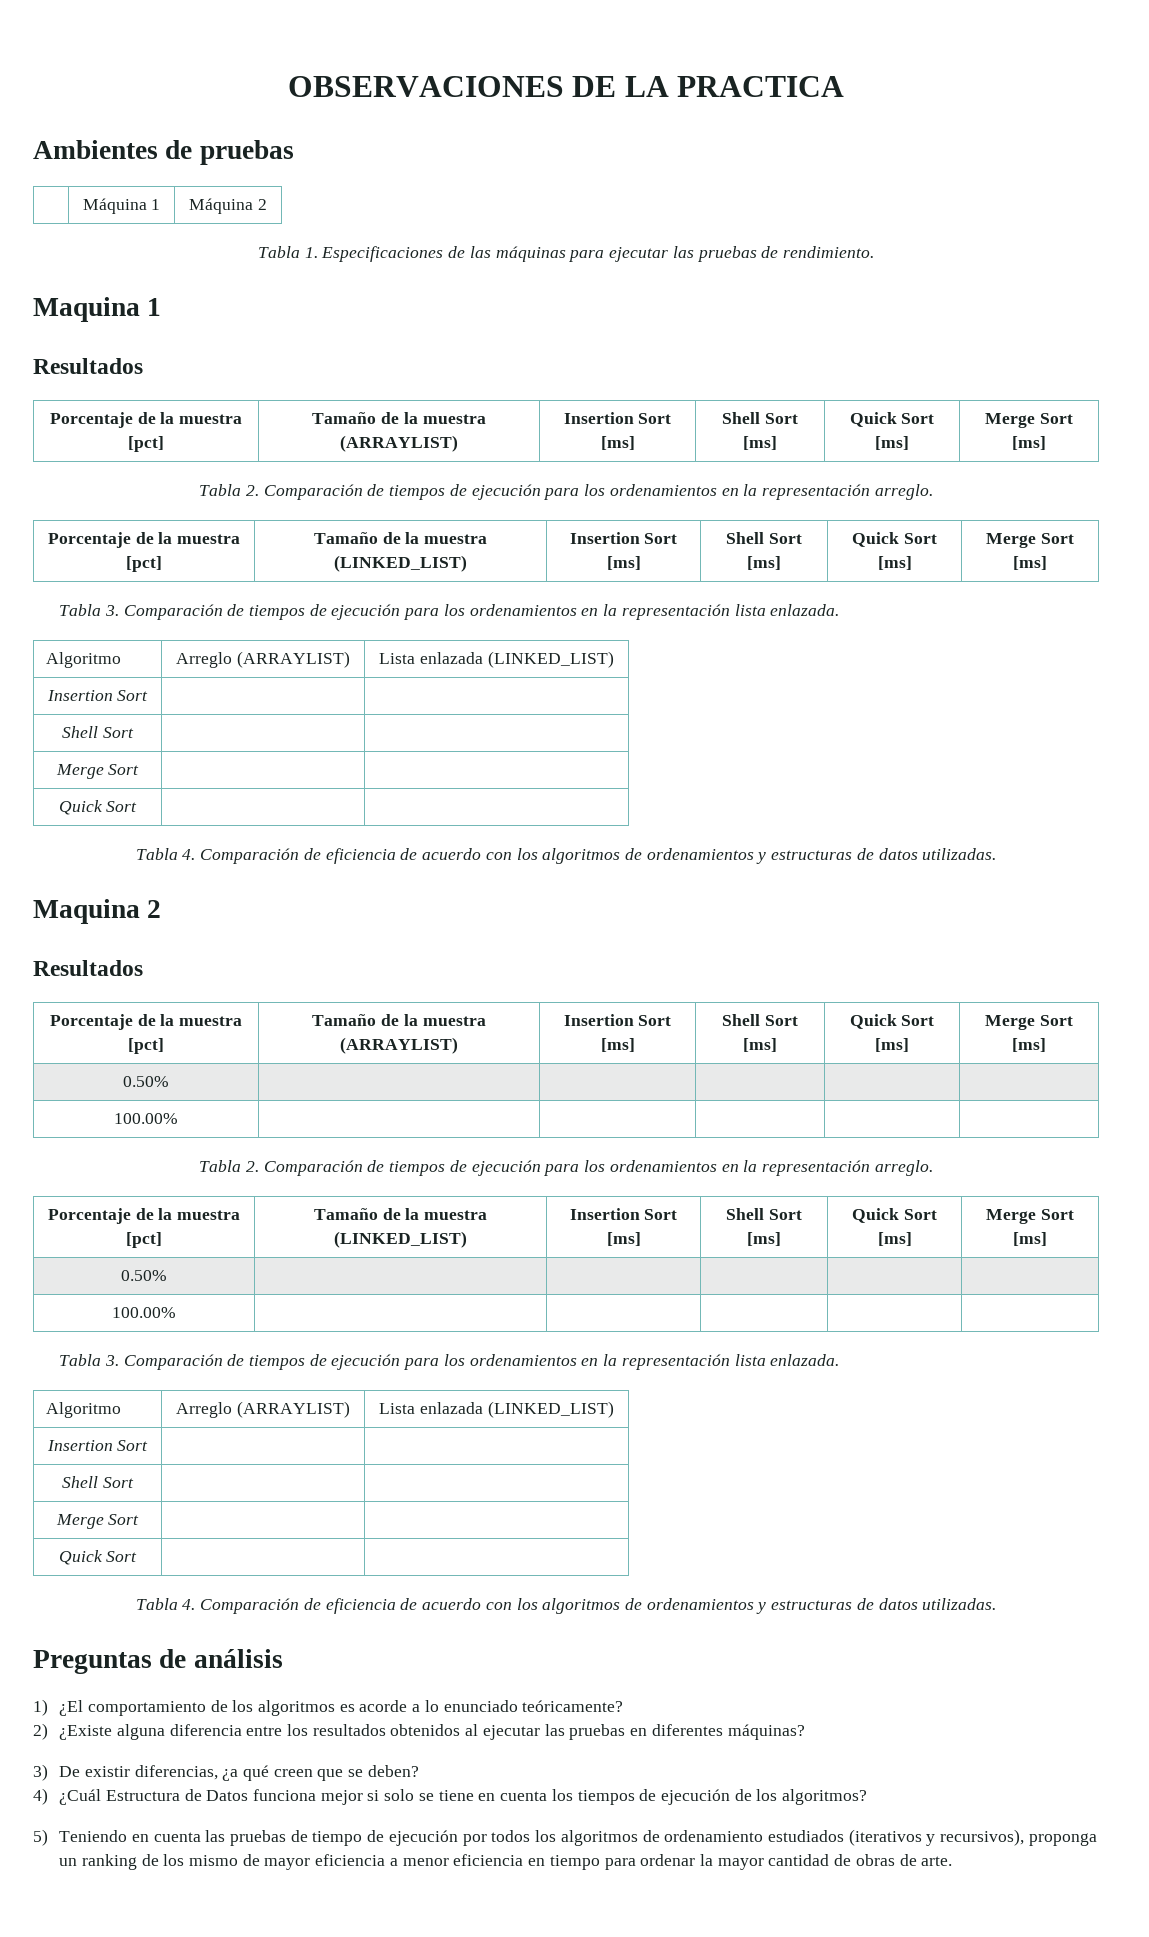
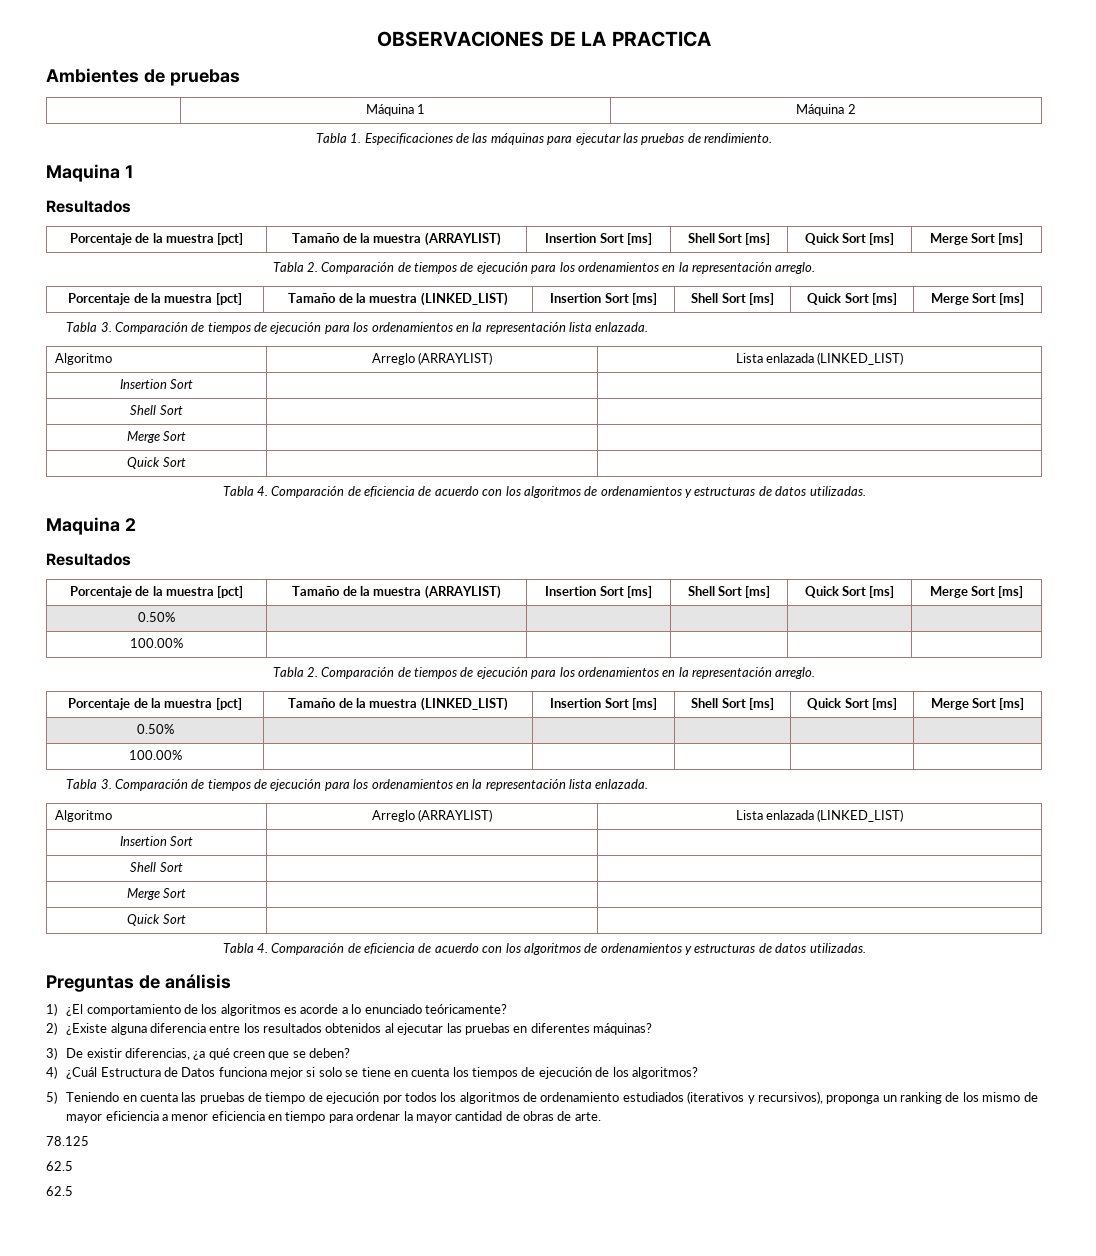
(953, 1861) none -> [46,1136,89,1146] [46,1161,73,1171] [46,1186,73,1196] // 78.125 // 62.5 // 62.5

